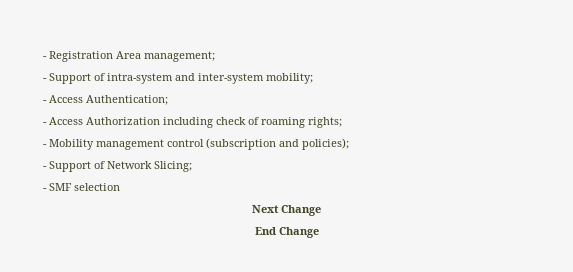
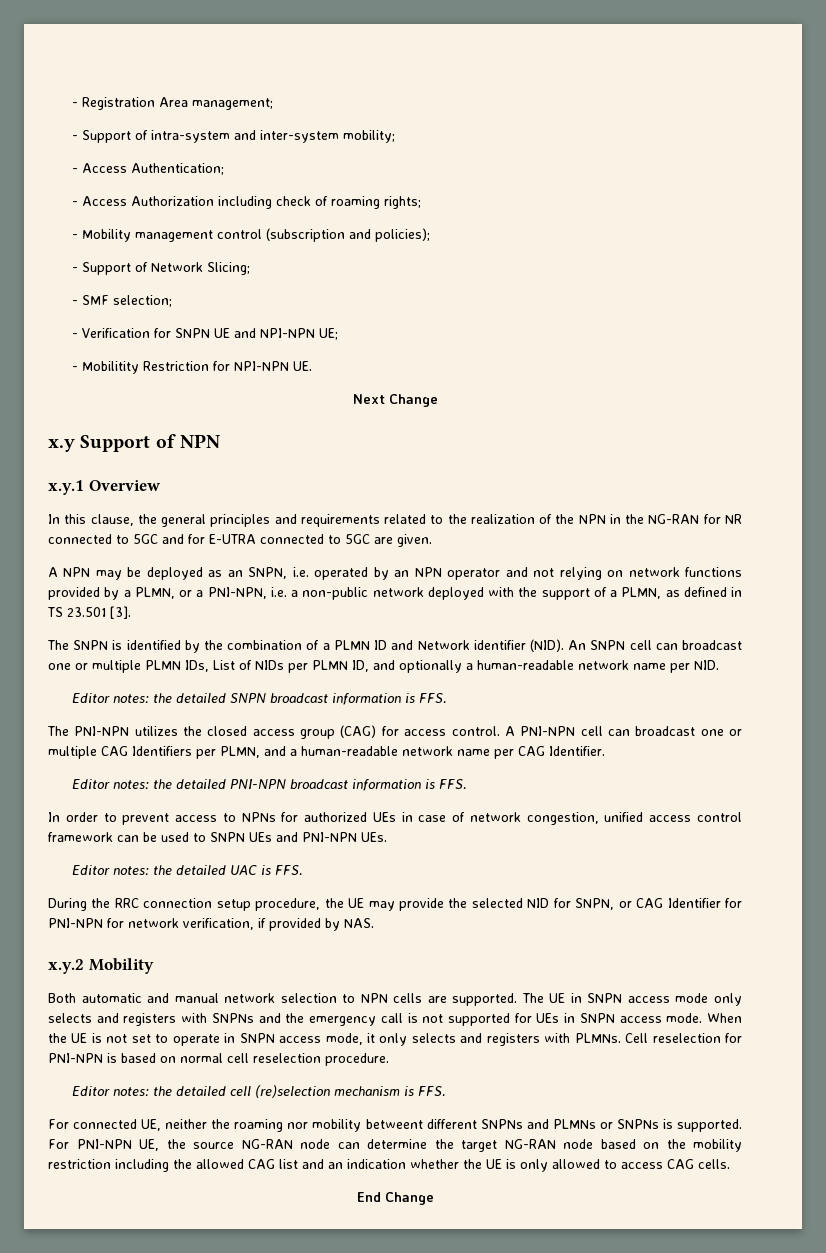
[73,183,120,191] [252,205,321,216] selection // Next Change -> [113,295,173,307] [72,328,339,340] [72,361,313,374] [352,394,438,407] [48,434,221,452] [48,480,161,495] [48,514,743,527] [48,534,432,547] [48,567,743,580] [48,587,742,600] [47,606,131,619] [47,639,743,653] [48,660,719,673] [72,693,448,705] [47,725,743,739] [48,746,605,759] [72,779,468,791] [48,812,742,825] [48,832,387,842] [72,865,304,876] [48,898,743,911] [48,918,374,931] [48,958,154,974] [48,993,742,1006] [48,1013,742,1026] [48,1033,742,1046] [48,1053,389,1066] [72,1085,447,1098] [48,1119,742,1132] [48,1139,742,1152] [48,1159,730,1172] selection; // - Verification for SNPN UE and NPI-NPN UE; // - Mobilitity Restriction for NPI-NPN UE. // Next Change // x.y Support of NPN // x.y.1 Overview // In this clause, the general principles and requirements related to the realization of the NPN in the NG-RAN for NR connected to 5GC and for E-UTRA connected to 5GC are given. // A NPN may be deployed as an SNPN, i.e. operated by an NPN operator and not relying on network functions provided by a PLMN, or a PNI-NPN, i.e. a non-public network deployed with the support of a PLMN, as defined in TS 23.501 [3]. // The SNPN is identified by the combination of a PLMN ID and Network identifier (NID). An SNPN cell can broadcast one or multiple PLMN IDs, List of NIDs per PLMN ID, and optionally a human-readable network name per NID. // Editor notes: the detailed SNPN broadcast information is FFS. // The PNI-NPN utilizes the closed access group (CAG) for access control. A PNI-NPN cell can broadcast one or multiple CAG Identifiers per PLMN, and a human-readable network name per CAG Identifier. // Editor notes: the detailed PNI-NPN broadcast information is FFS. // In order to prevent access to NPNs for authorized UEs in case of network congestion, unified access control framework can be used to SNPN UEs and PNI-NPN UEs. // Editor notes: the detailed UAC is FFS. // During the RRC connection setup procedure, the UE may provide the selected NID for SNPN, or CAG Identifier for PNI-NPN for network verification, if provided by NAS. // x.y.2 Mobility // Both automatic and manual network selection to NPN cells are supported. The UE in SNPN access mode only selects and registers with SNPNs and the emergency call is not supported for UEs in SNPN access mode. When the UE is not set to operate in SNPN access mode, it only selects and registers with PLMNs. Cell reselection for PNI-NPN is based on normal cell reselection procedure. // Editor notes: the detailed cell (re)selection mechanism is FFS. // For connected UE, neither the roaming nor mobility betweent different SNPNs and PLMNs or SNPNs is supported. For PNI-NPN UE, the source NG-RAN node can determine the target NG-RAN node based on the mobility restriction including the allowed CAG list and an indication whether the UE is only allowed to access CAG cells.

